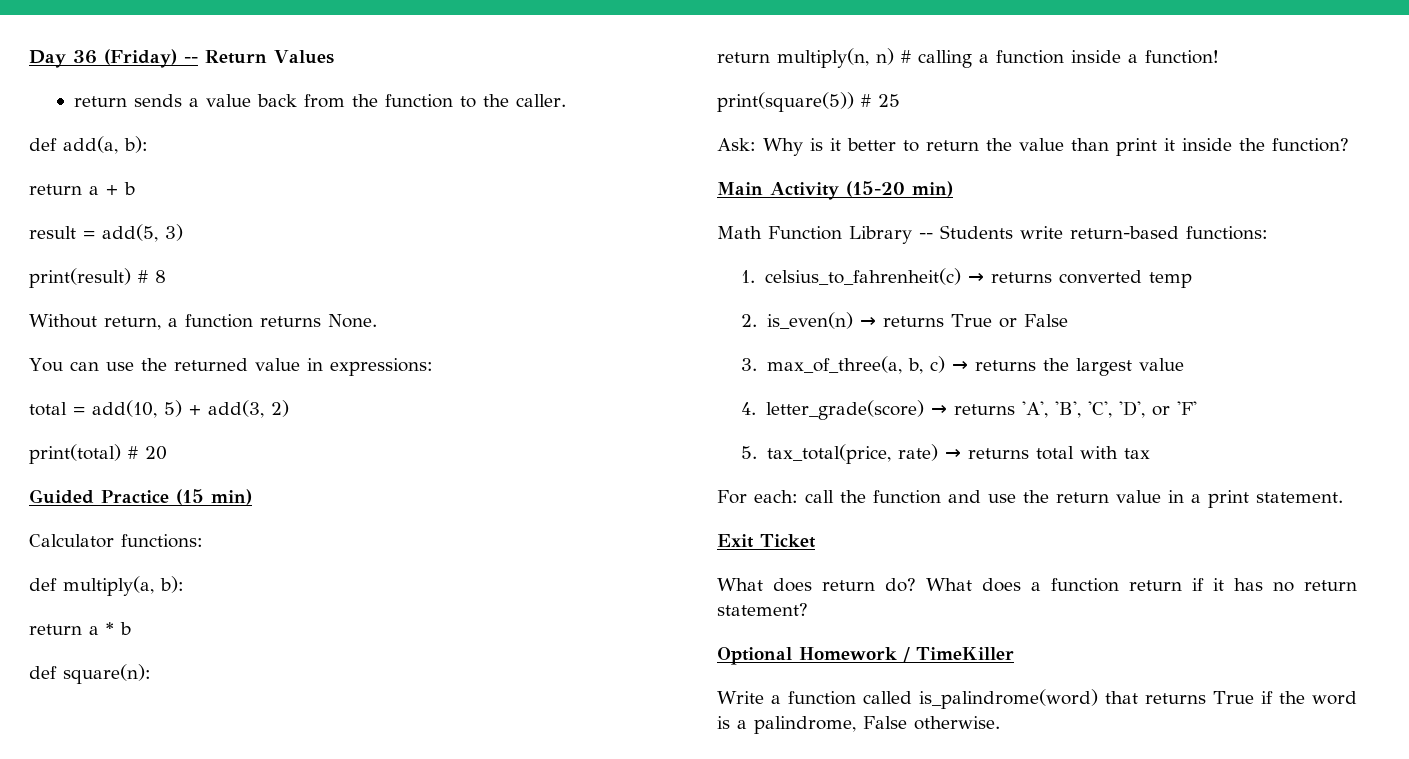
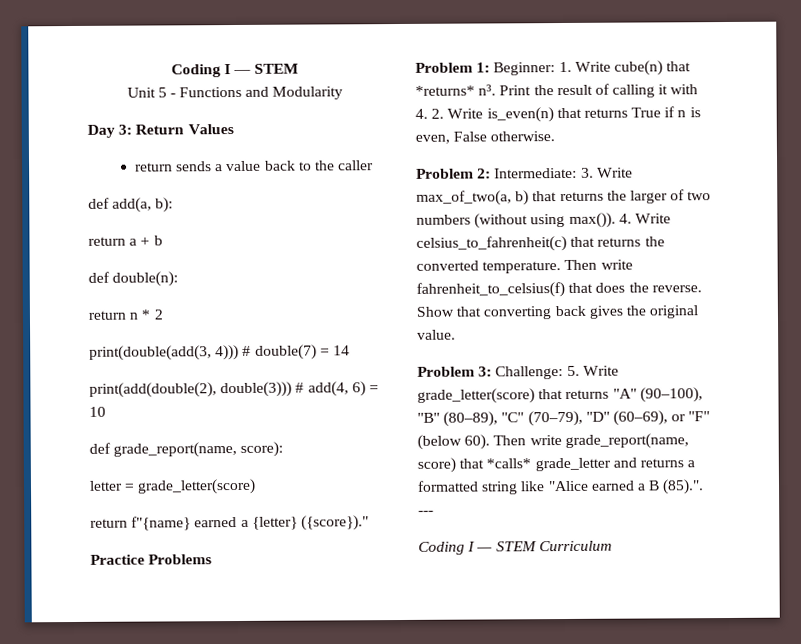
[29,49,198,68] Day 36 (Friday) -- -> [170,63,300,78] [126,86,344,100] [87,124,133,138] Coding I — STEM // Unit 5 - Functions and Modularity // Day 3:
[304,94,454,108] from the function -> (296, 165) none
[516,94,567,107] caller. -> [338,160,375,171] caller
[29,224,183,242] [29,268,166,288] [29,314,377,330] [29,358,433,376] [29,400,289,418] [29,444,167,464] [29,489,252,505] [29,534,203,548] [29,576,184,596] [29,622,131,635] [29,664,151,684] [717,48,1219,68] [717,92,900,112] [717,138,1349,156] [717,181,953,200] [717,225,1268,244] [741,268,1193,288] [741,312,1068,329] [741,356,1184,376] [741,400,1197,420] [741,444,1150,464] [717,490,1343,508] [717,534,816,548] [717,578,1357,592] [717,603,808,616] [717,647,1014,665] [717,689,1357,709] [717,716,1000,734] result = add(5, 3) // print(result) # 8 // Without return, a function returns None. // You can use the returned value in expressions: // total = add(10, 5) + add(3, 2) // print(total) # 20 // Guided Practice (15 min) // Calculator functions: // def multiply(a, b): // return a * b // def square(n): // return multiply(n, n) # calling a function inside a function! // print(square(5)) # 25 // Ask: Why is it better to return the value than print it inside the function? // Main Activity (15-20 min) // Math Function Library -- Students write return-based functions: // 1. celsius_to_fahrenheit(c) → returns converted temp // 2. is_even(n) → returns True or False // 3. max_of_three(a, b, c) → returns the largest value // 4. letter_grade(score) → returns 'A', 'B', 'C', 'D', or 'F' // 5. tax_total(price, rate) → returns total with tax // For each: call the function and use the return value in a print statement. // Exit Ticket // What does return do? What does a function return if it has no return statement? // Optional Homework / TimeKiller // Write a function called is_palindrome(word) that returns True if the word is a palindrome, False otherwise. -> [88,271,179,287] [88,309,163,320] [89,344,350,361] [89,381,379,398] [89,406,106,417] [89,441,284,458] [89,478,257,495] [90,515,369,531] [90,554,213,565] [415,60,692,76] [415,83,699,98] [415,106,701,123] [415,131,556,144] [416,167,633,179] [416,189,712,206] [416,212,671,229] [416,235,665,252] [416,259,633,274] [416,281,702,298] [416,305,699,320] [417,329,456,340] [417,365,619,380] [417,387,703,404] [417,410,711,427] [417,433,689,450] [417,457,696,473] [417,479,705,495] [418,510,434,515] [418,540,612,555] def double(n): // return n * 2 // print(double(add(3, 4))) # double(7) = 14 // print(add(double(2), double(3))) # add(4, 6) = 10 // def grade_report(name, score): // letter = grade_letter(score) // return f"{name} earned a {letter} ({score})." // Practice Problems // Problem 1: Beginner: 1. Write cube(n) that *returns* n³. Print the result of calling it with 4. 2. Write is_even(n) that returns True if n is even, False otherwise. // Problem 2: Intermediate: 3. Write max_of_two(a, b) that returns the larger of two numbers (without using max()). 4. Write celsius_to_fahrenheit(c) that returns the converted temperature. Then write fahrenheit_to_celsius(f) that does the reverse. Show that converting back gives the original value. // Problem 3: Challenge: 5. Write grade_letter(score) that returns "A" (90–100), "B" (80–89), "C" (70–79), "D" (60–69), or "F" (below 60). Then write grade_report(name, score) that *calls* grade_letter and returns a formatted string like "Alice earned a B (85).". --- // Coding I — STEM Curriculum

